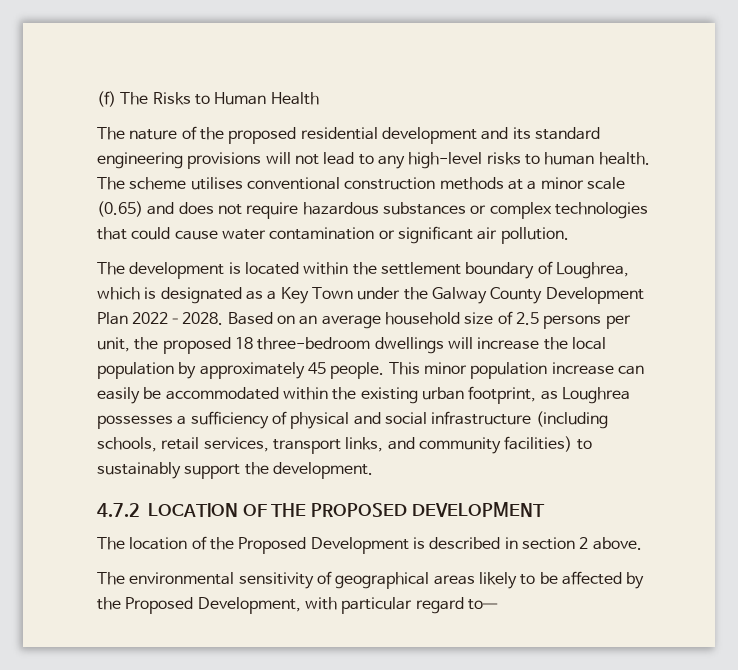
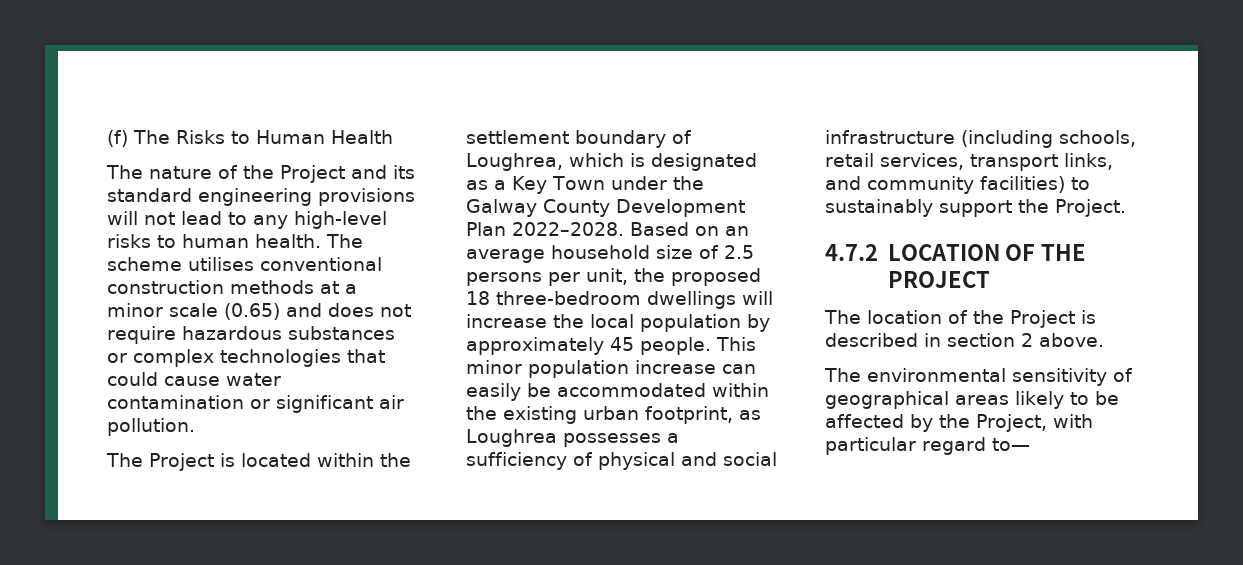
[228,127,477,144] proposed residential development -> [280,165,345,183] Project
[129,262,225,279] development -> [149,453,214,471] Project
[272,462,373,479] development. -> [1055,199,1126,217] Project.
[311,502,545,517] PROPOSED DEVELOPMENT -> [887,271,990,288] PROJECT
[238,537,409,554] Proposed Development -> [1010,310,1075,328] Project
[125,597,301,614] Proposed Development, -> [976,414,1047,432] Project,

